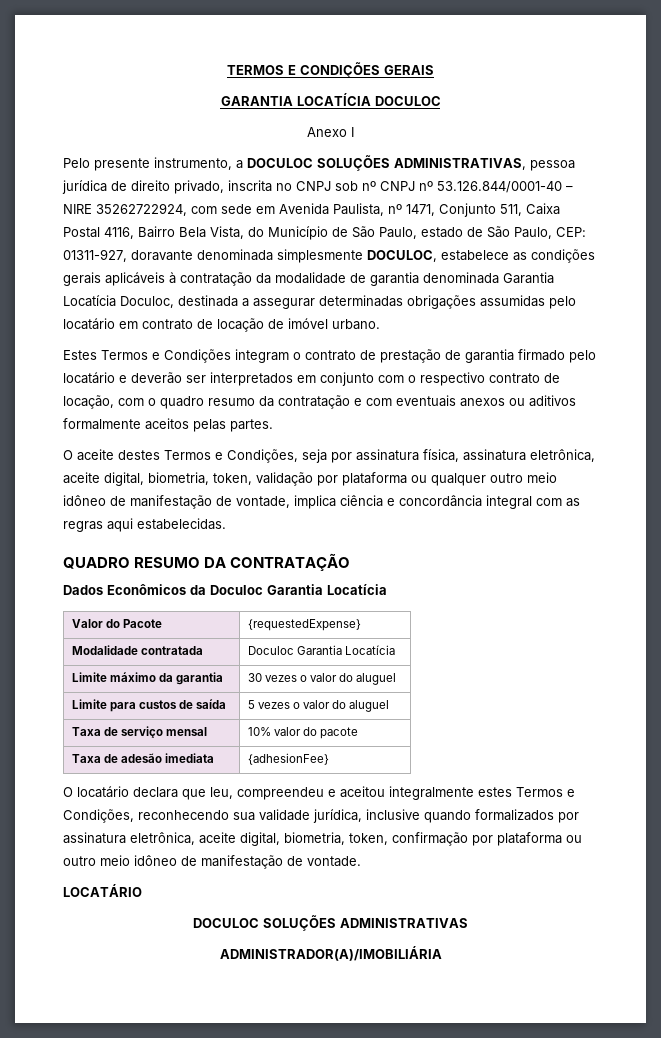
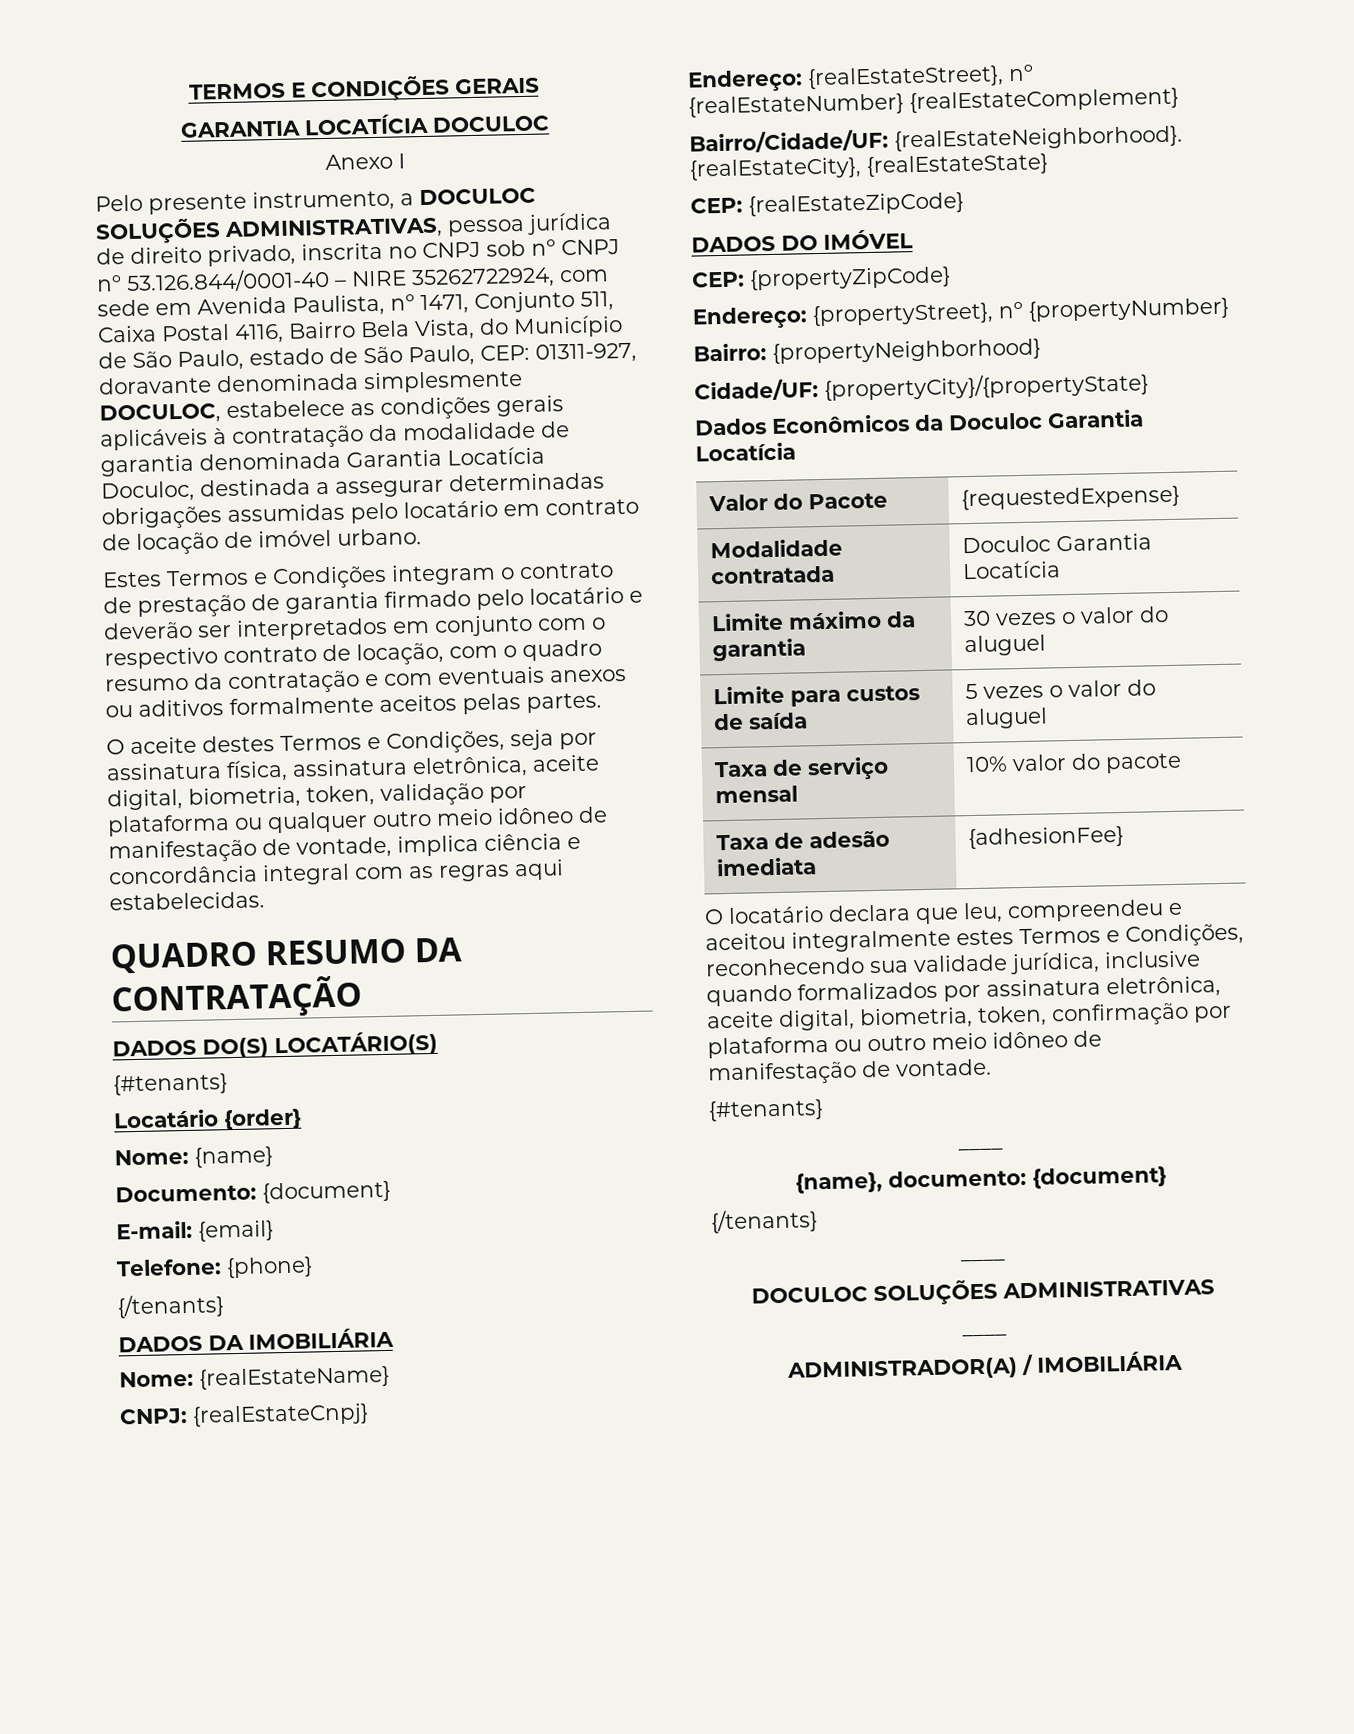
(351, 562) none -> [112,1029,438,1059] [113,1073,228,1096] [113,1108,302,1131] [114,1146,273,1168] [115,1180,391,1204] [116,1220,274,1242] [116,1256,313,1279] [117,1293,225,1319] [118,1326,394,1353] [119,1365,390,1390] [119,1403,369,1427] [687,64,1034,93] [688,87,1179,118] [689,125,1183,154] [689,153,1049,181] [690,192,964,217] [691,228,913,253] [691,266,951,291] [692,297,1229,330] [693,338,1041,364] [694,371,1149,402] // DADOS DO(S) LOCATÁRIO(S) // {#tenants} // Locatário {order} // Nome: {name} // Documento: {document} // E-mail: {email} // Telefone: {phone} // {/tenants} // DADOS DA IMOBILIÁRIA // Nome: {realEstateName} // CNPJ: {realEstateCnpj} // Endereço: {realEstateStreet}, nº {realEstateNumber} {realEstateComplement} // Bairro/Cidade/UF: {realEstateNeighborhood}. {realEstateCity}, {realEstateState} // CEP: {realEstateZipCode} // DADOS DO IMÓVEL // CEP: {propertyZipCode} // Endereço: {propertyStreet}, nº {propertyNumber} // Bairro: {propertyNeighborhood} // Cidade/UF: {propertyCity}/{propertyState}
[63,884,142,897] LOCATÁRIO -> [708,1099,824,1122] [957,1148,1003,1152] [795,1166,1167,1194] [710,1208,818,1234] [960,1259,1006,1263] {#tenants} // ____ // {name}, documento: {document} // {/tenants} // ____
[219,946,442,961] ADMINISTRADOR(A)/IMOBILIÁRIA -> [961,1334,1007,1338] [787,1349,1183,1382] ____ // ADMINISTRADOR(A) / IMOBILIÁRIA

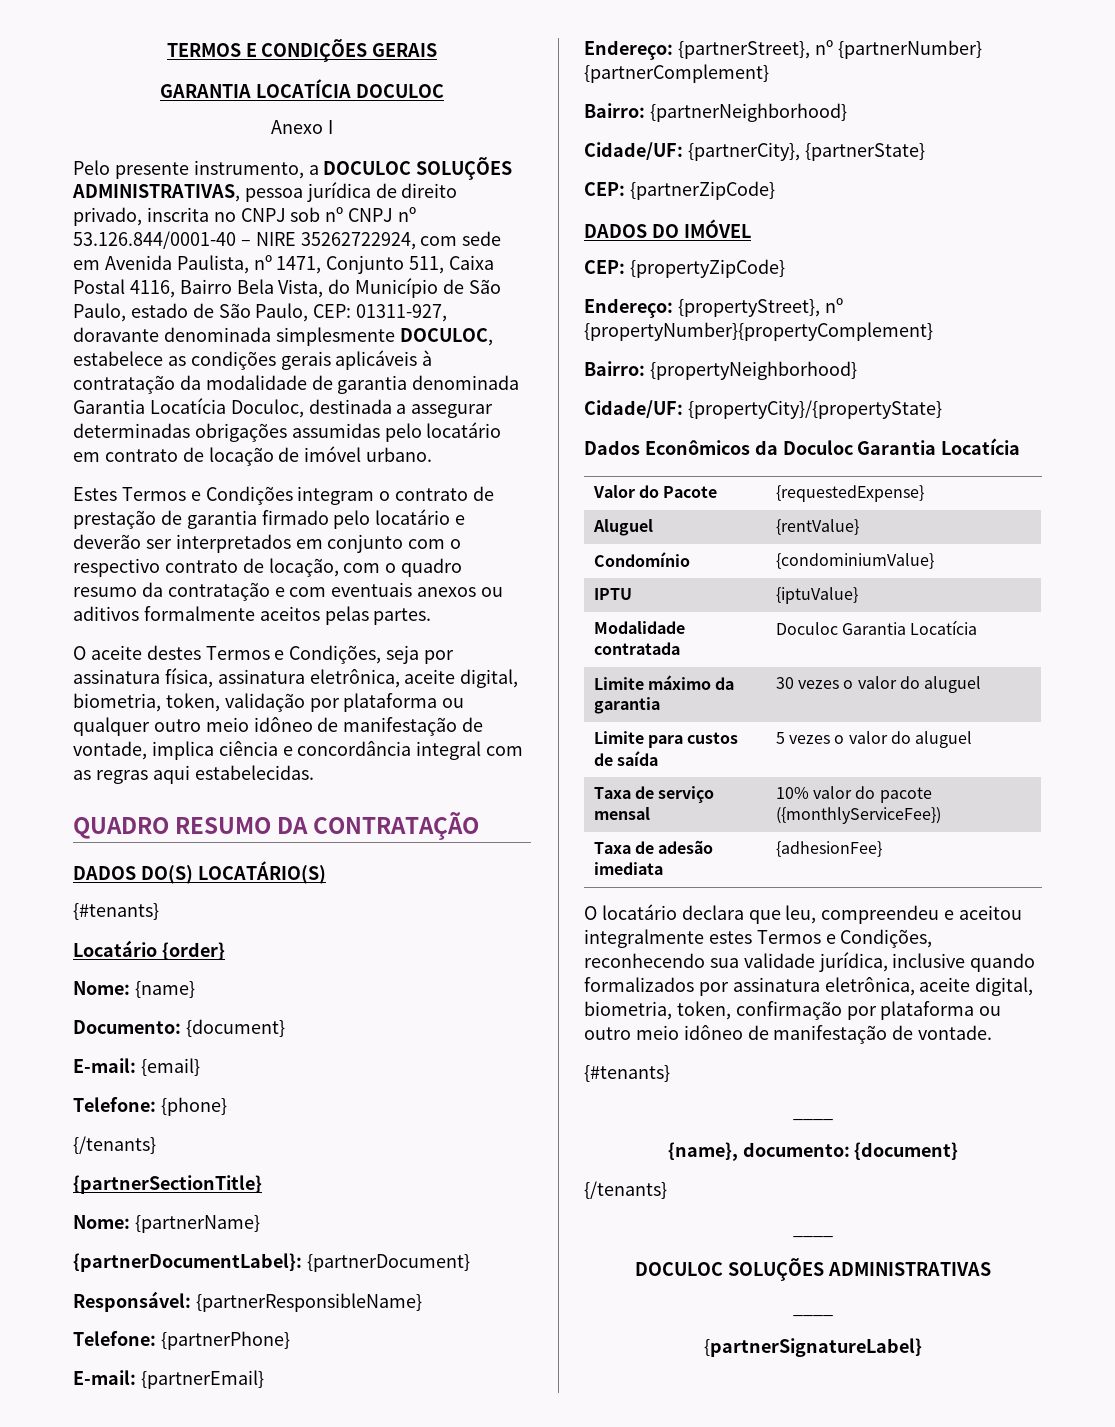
[118,1326,394,1353] [119,1365,390,1390] [119,1403,369,1427] [687,64,1034,93] [688,87,1179,118] [689,125,1183,154] [689,153,1049,181] [690,192,964,217] DADOS DA IMOBILIÁRIA // Nome: {realEstateName} // CNPJ: {realEstateCnpj} // Endereço: {realEstateStreet}, nº {realEstateNumber} {realEstateComplement} // Bairro/Cidade/UF: {realEstateNeighborhood}. {realEstateCity}, {realEstateState} // CEP: {realEstateZipCode} -> [73,1175,262,1194] [73,1215,260,1233] [73,1253,470,1272] [73,1291,422,1312] [73,1331,290,1350] [73,1370,264,1389] [584,40,982,60] [584,64,769,83] [584,103,847,122] [584,142,925,161] [584,181,775,200] {partnerSectionTitle} // Nome: {partnerName} // {partnerDocumentLabel}: {partnerDocument} // Responsável: {partnerResponsibleName} // Telefone: {partnerPhone} // E-mail: {partnerEmail} // Endereço: {partnerStreet}, nº {partnerNumber} {partnerComplement} // Bairro: {partnerNeighborhood} // Cidade/UF: {partnerCity}, {partnerState} // CEP: {partnerZipCode}
[1028,297,1229,322] {propertyNumber} -> [584,322,933,341] {propertyNumber}{propertyComplement}
(1181, 498) none -> [592,519,653,536] [775,519,859,535] [593,552,690,567] [775,553,934,569] [593,588,632,600] [775,587,858,604] // Aluguel | {rentValue} // Condomínio | {condominiumValue} // IPTU | {iptuValue}
(1183, 763) none -> [775,807,941,824] ({monthlyServiceFee})
[787,1349,1183,1382] ADMINISTRADOR(A) / IMOBILIÁRIA -> [704,1338,922,1357] {partnerSignatureLabel}

